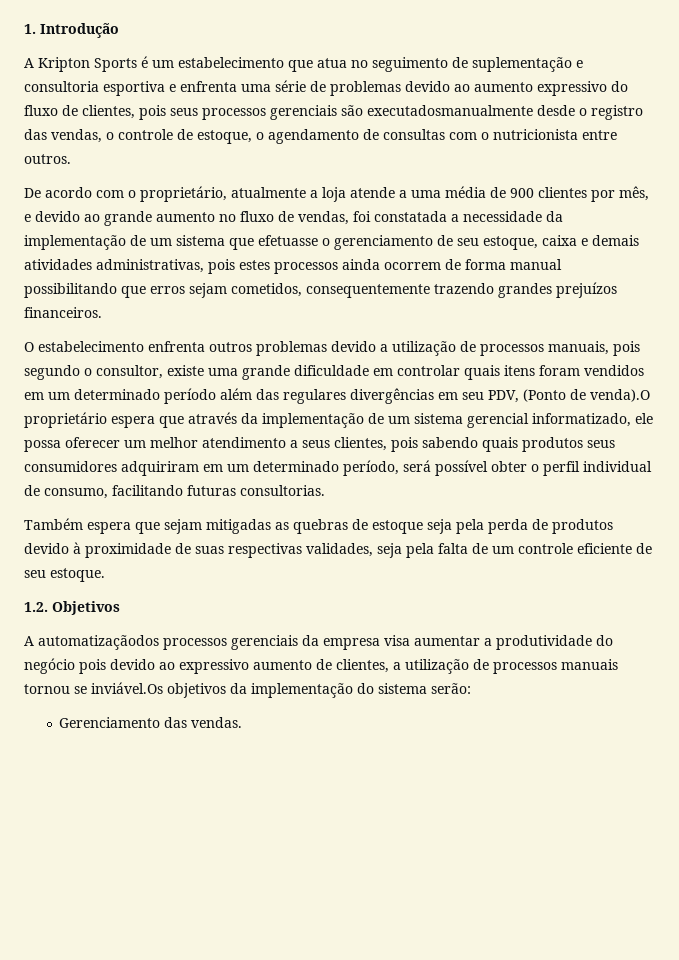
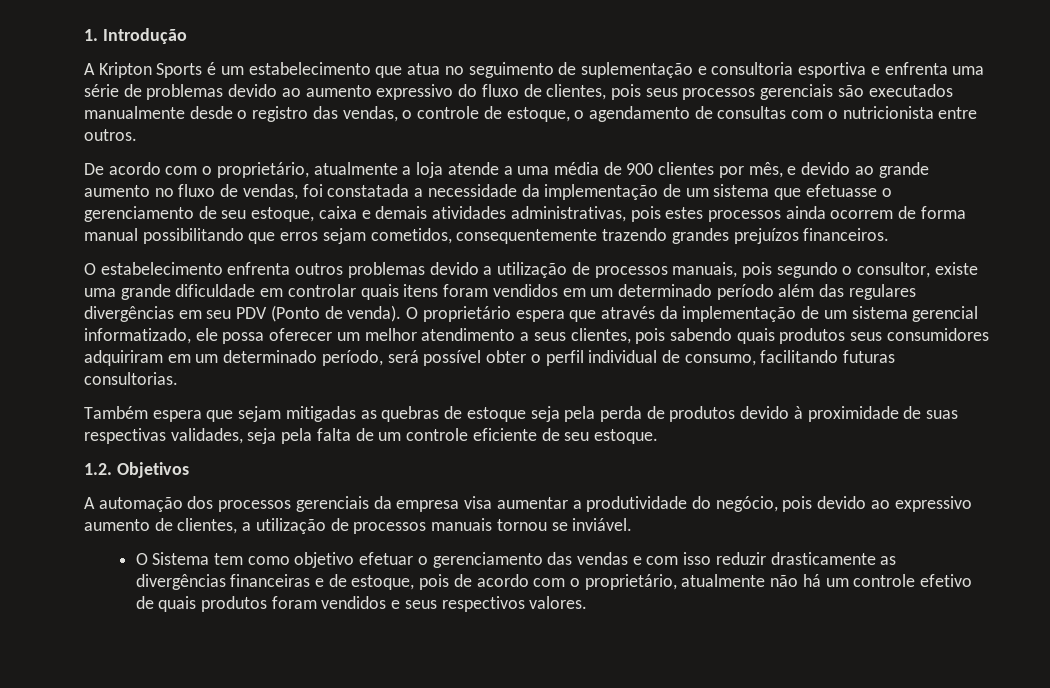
[367,105,533,116] executadosmanualmente -> [868,84,953,97] [84,106,185,119] executados manualmente
[488,390,519,403] PDV, -> [236,307,268,319] PDV
[590,389,650,402] venda).O -> [347,305,419,322] venda). O
[38,635,159,650] automatizaçãodos -> [98,496,214,512] automação dos
[24,658,75,674] negócio -> [715,496,778,512] negócio,
[91,682,471,698] [59,717,243,728] inviável.Os objetivos da implementação do sistema serão: // Gerenciamento das vendas. -> [572,518,633,531] [135,552,897,568] [135,574,973,590] [135,596,588,612] inviável. // O Sistema tem como objetivo efetuar o gerenciamento das vendas e com isso reduzir drasticamente as divergências financeiras e de estoque, pois de acordo com o proprietário, atualmente não há um controle efetivo de quais produtos foram vendidos e seus respectivos valores.

